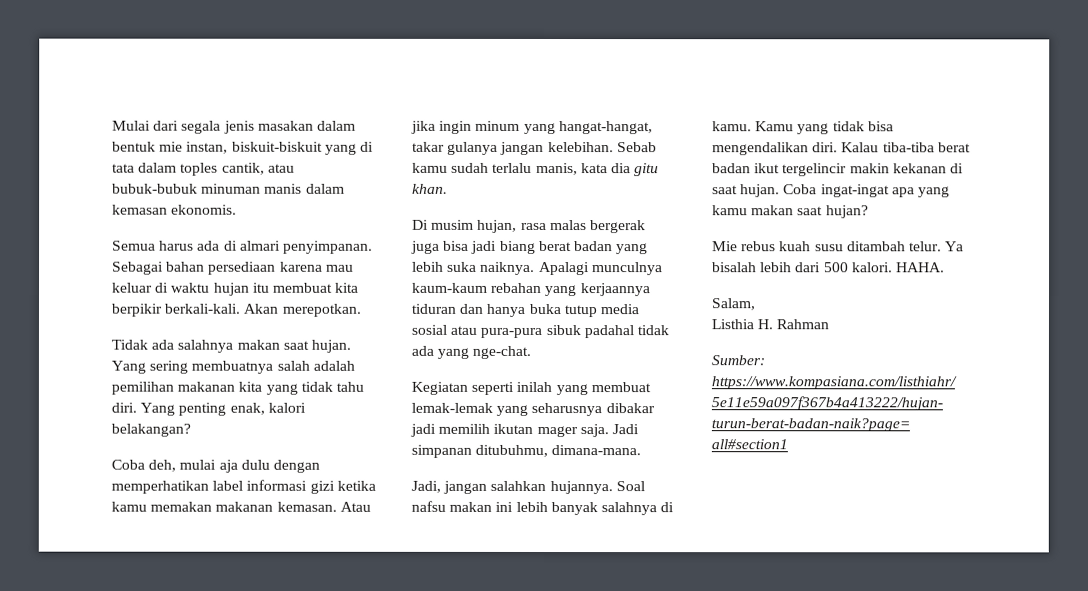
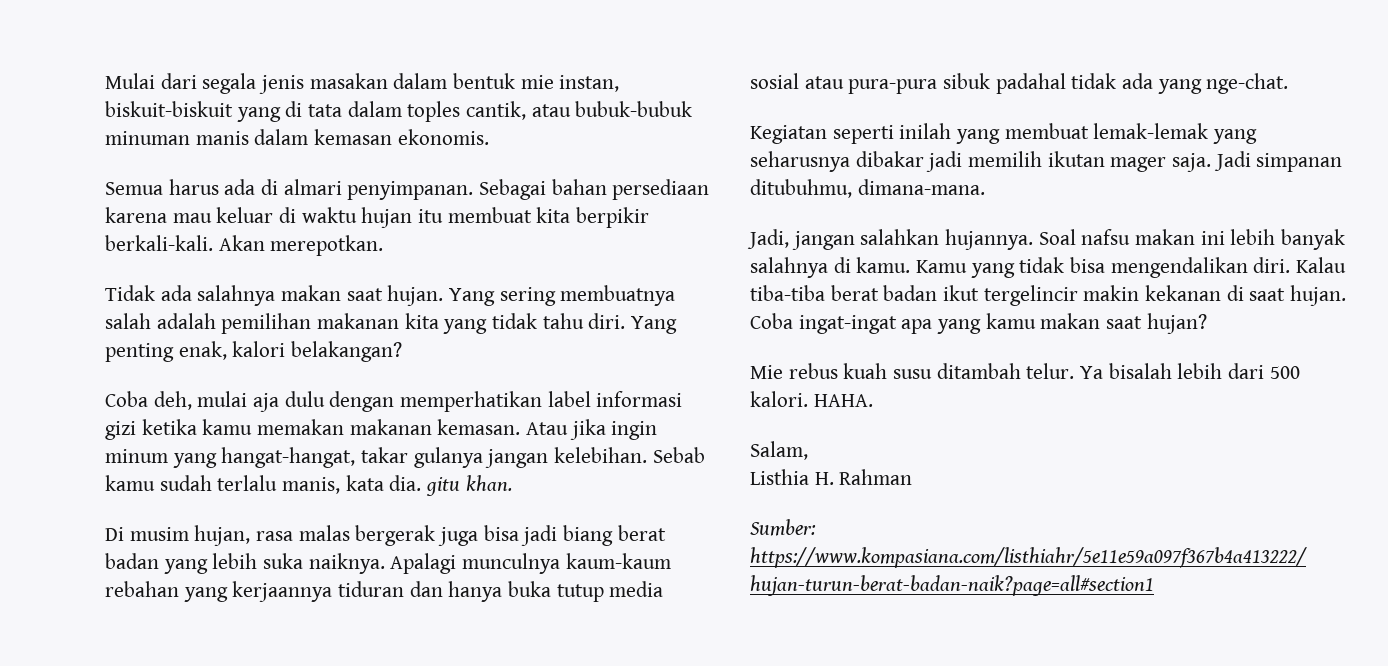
[610,163,631,174] dia -> [389,475,422,491] dia.

